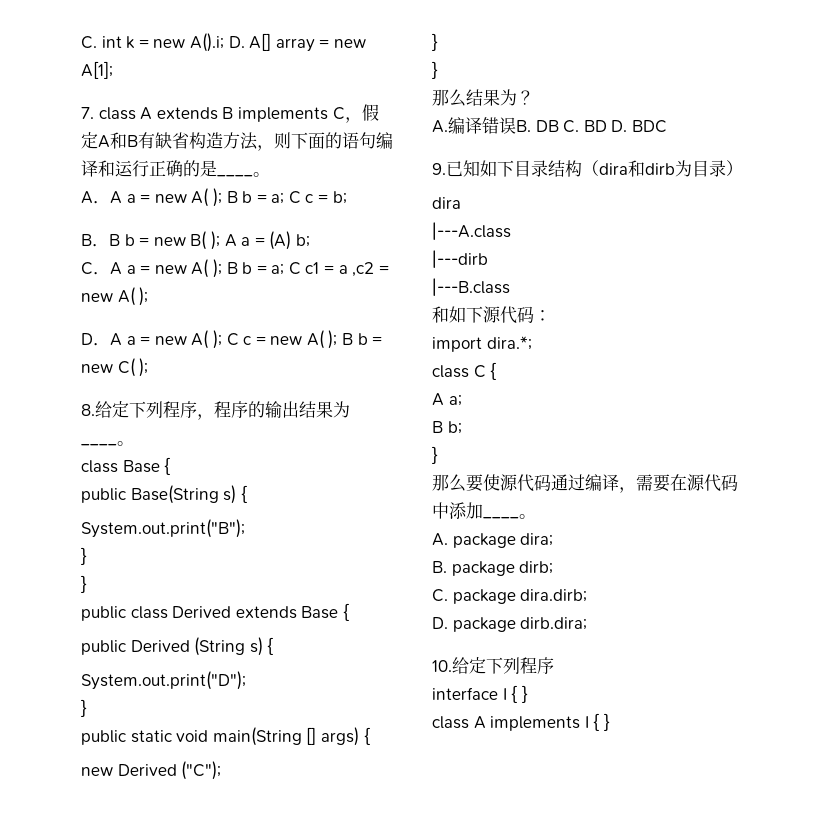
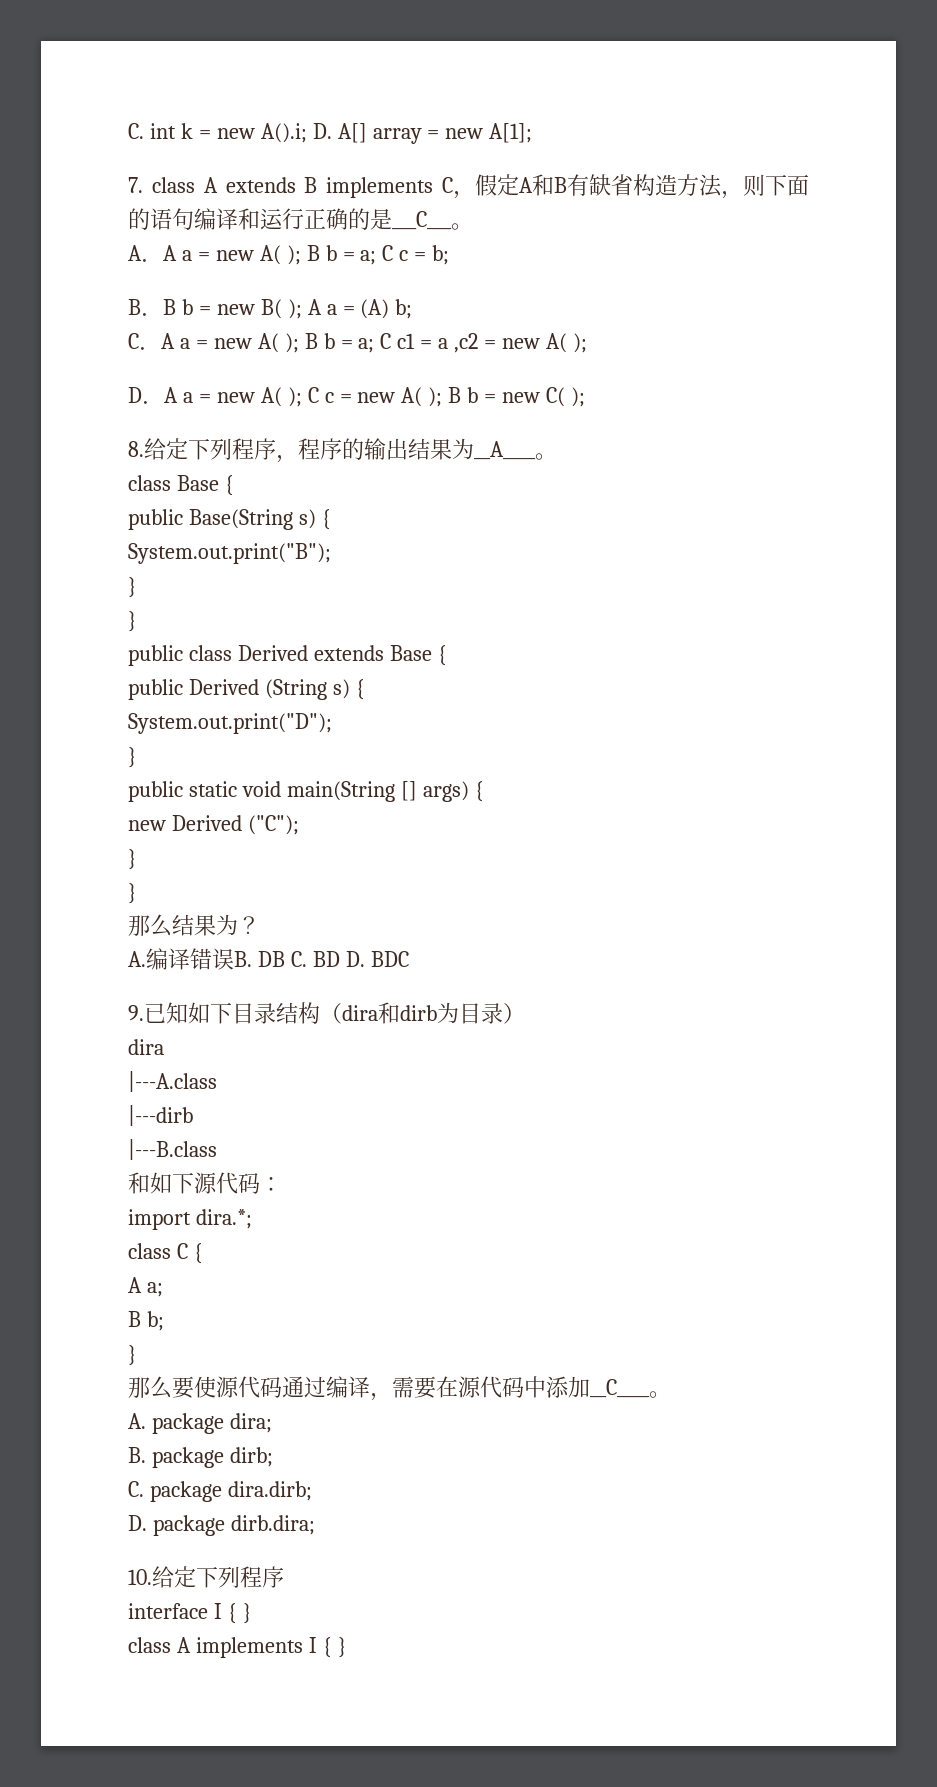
[217,175,253,177] ____ -> [392,211,452,230] ___C___
[81,444,117,446] ____ -> [474,441,536,460] __A____
[483,517,519,519] ____ -> [590,1379,650,1398] __C____

